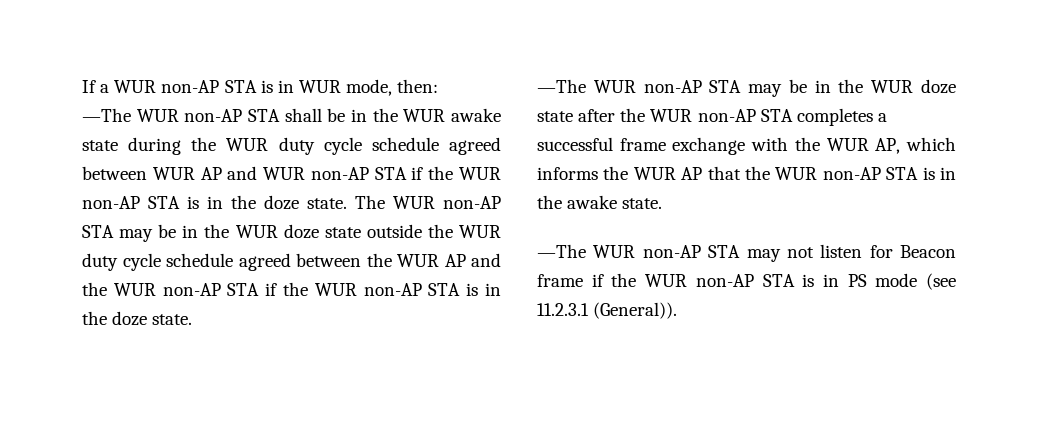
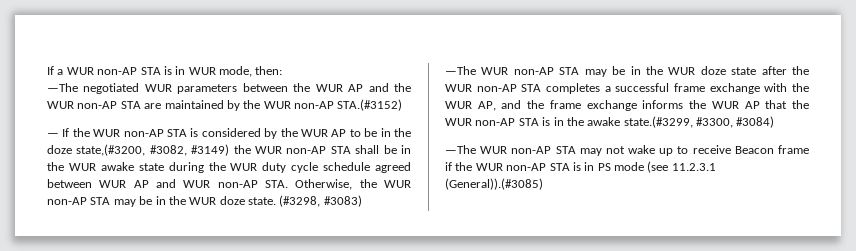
(131, 115) none -> [83,83,412,94] [47,99,403,111] [47,128,411,139] [47,144,251,156] negotiated WUR parameters between the WUR AP and the WUR non-AP STA are maintained by the WUR non-AP STA.(#3152) // — If the WUR non-AP STA is considered by the WUR AP to be in the doze state,(#3200, #3082, #3149) the
[374,166,501,180] [82,195,501,210] [82,224,501,242] [82,253,501,271] [82,282,502,296] [82,311,193,326] STA if the WUR non-AP STA is in the doze state. The WUR non-AP STA may be in the WUR doze state outside the WUR duty cycle schedule agreed between the WUR AP and the WUR non-AP STA if the WUR non-AP STA is in the doze state. -> [265,179,411,190] [47,195,362,207] STA. Otherwise, the WUR non-AP STA may be in the WUR doze state. (#3298, #3083)
[906,137,956,151] which -> [501,100,637,111] and the frame exchange
[622,198,663,209] state. -> [623,116,775,128] state.(#3299, #3300, #3084)
[820,244,893,258] listen for -> [628,145,731,156] wake up to receive
[593,302,678,319] (General)). -> [445,178,543,190] (General)).(#3085)

